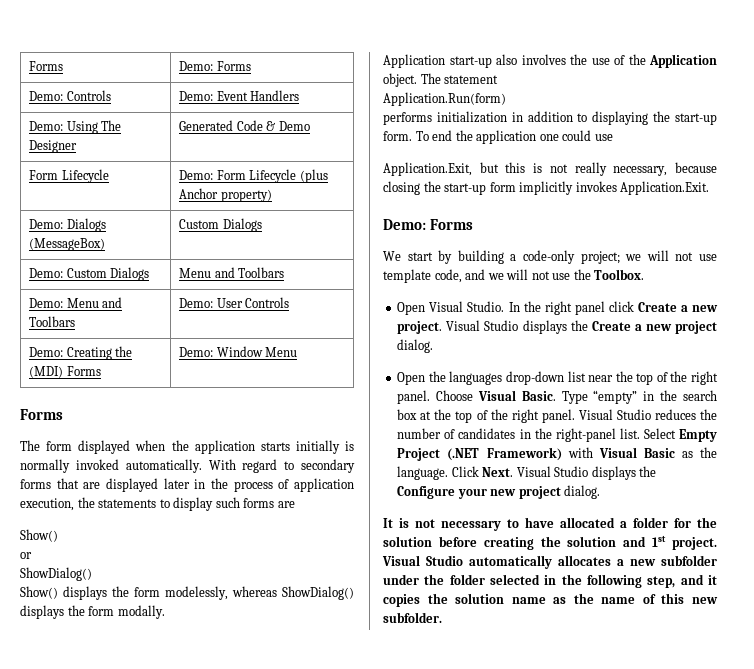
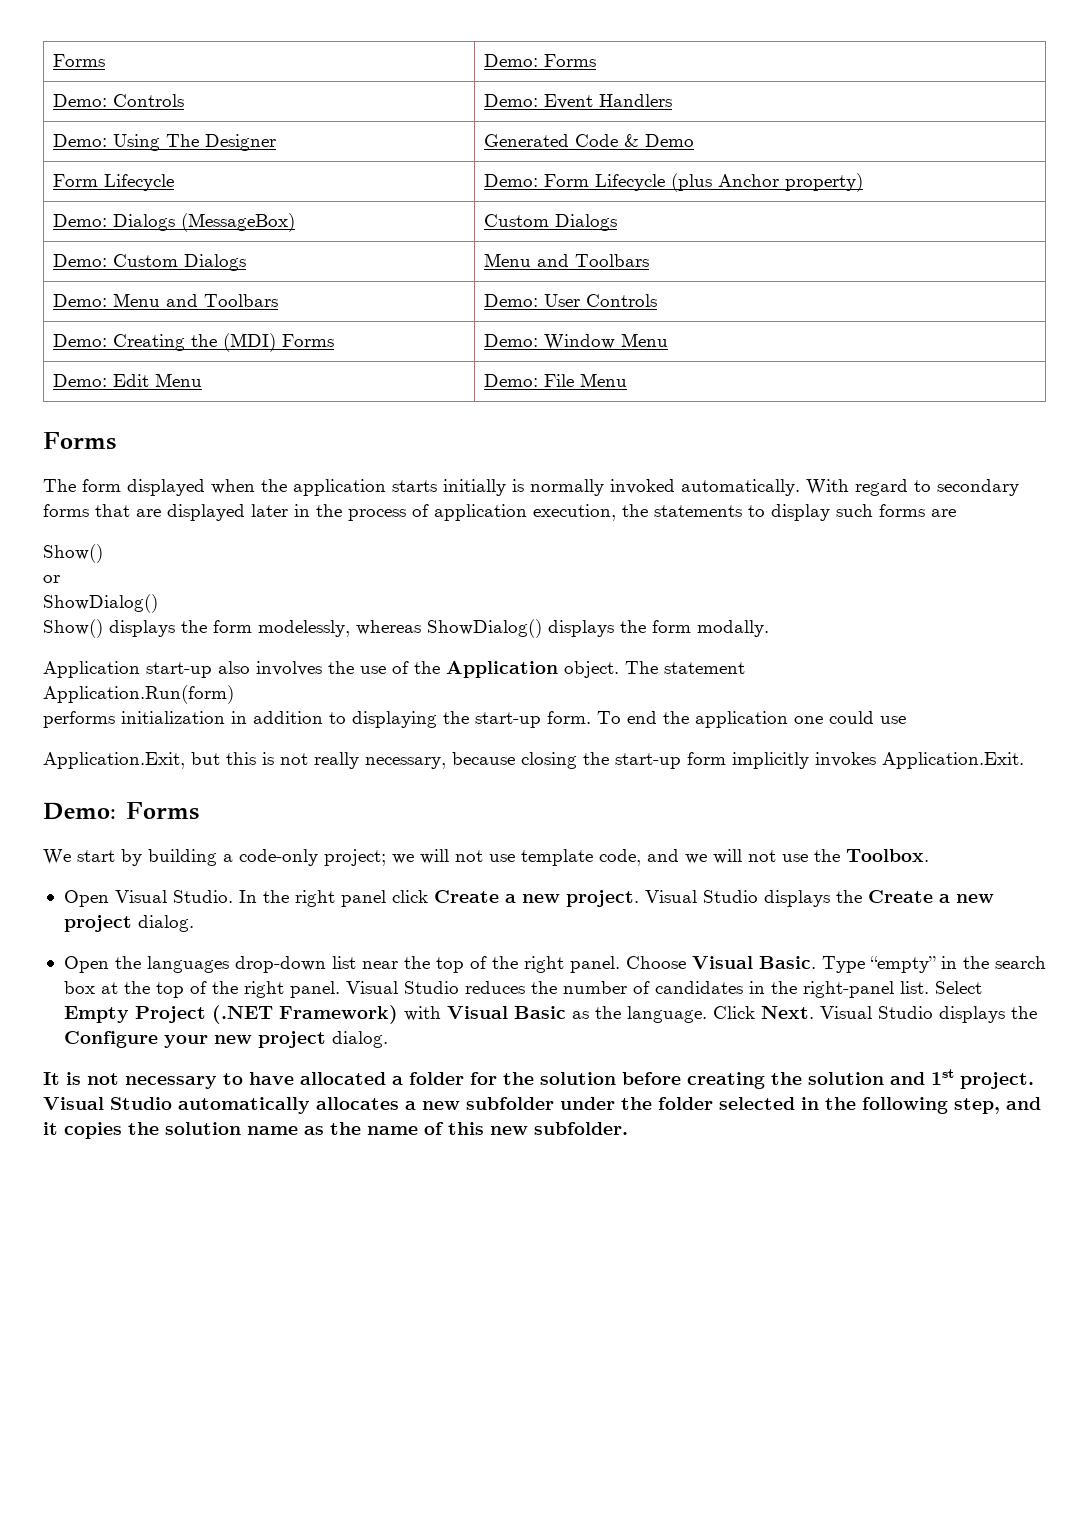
(298, 352) none -> [52,373,202,387] [483,373,627,387] // Demo: Edit Menu | Demo: File Menu

